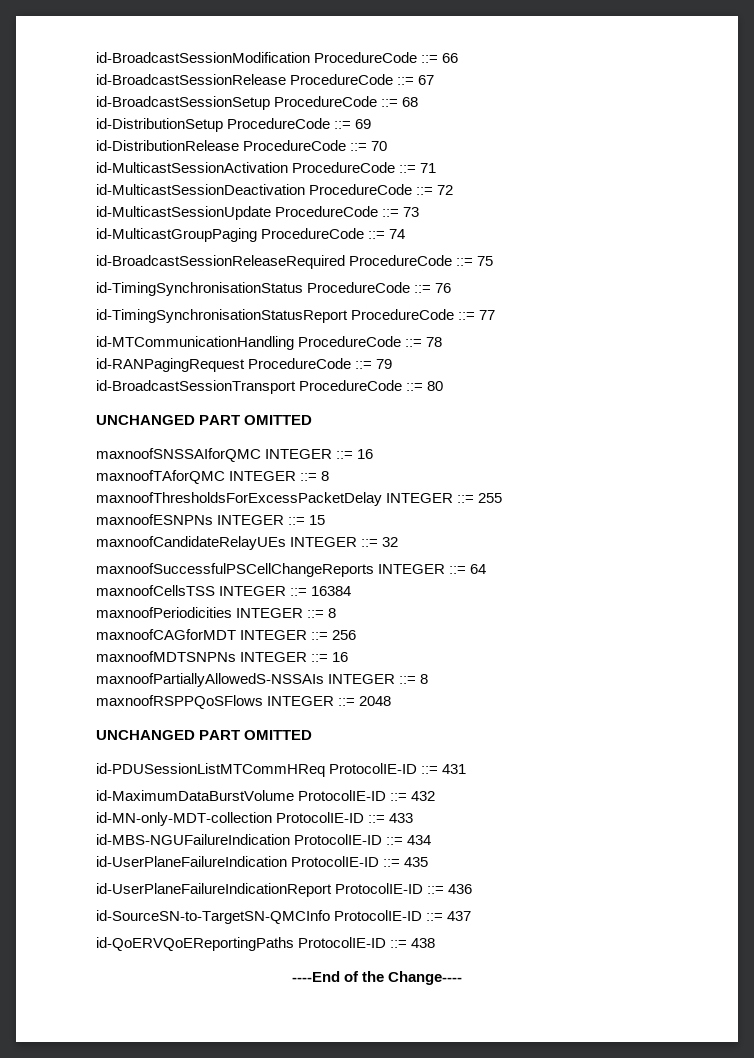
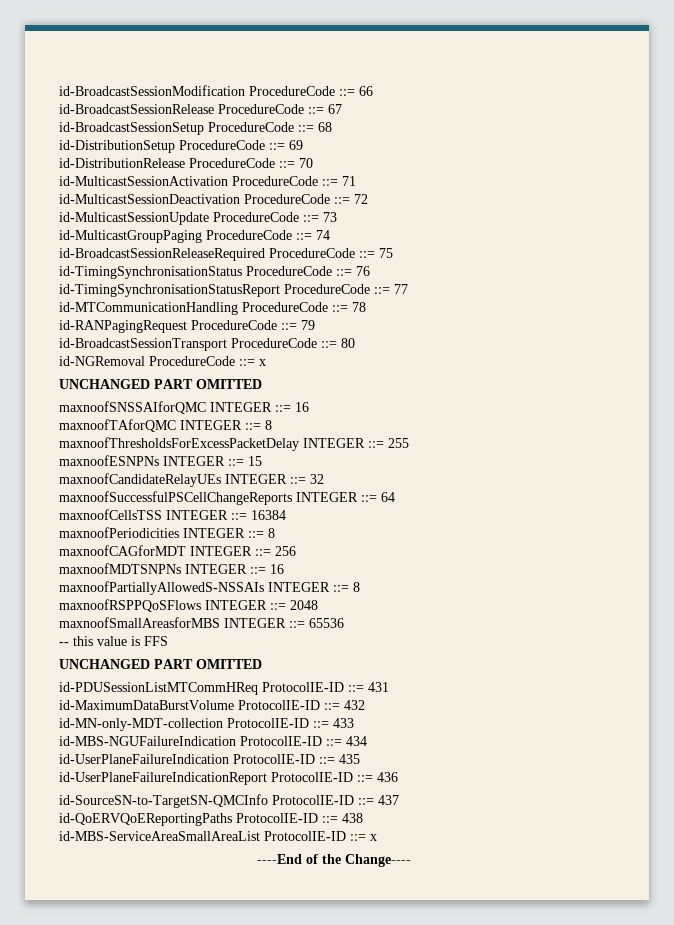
(444, 386) none -> [59,356,266,366] // id-NGRemoval ProcedureCode ::= x
(392, 701) none -> [59,617,344,628] [59,636,168,646] // maxnoofSmallAreasforMBS INTEGER ::= 65536 // -- this value is FFS
(436, 943) none -> [59,831,377,841] // id-MBS-ServiceAreaSmallAreaList ProtocolIE-ID ::= x

